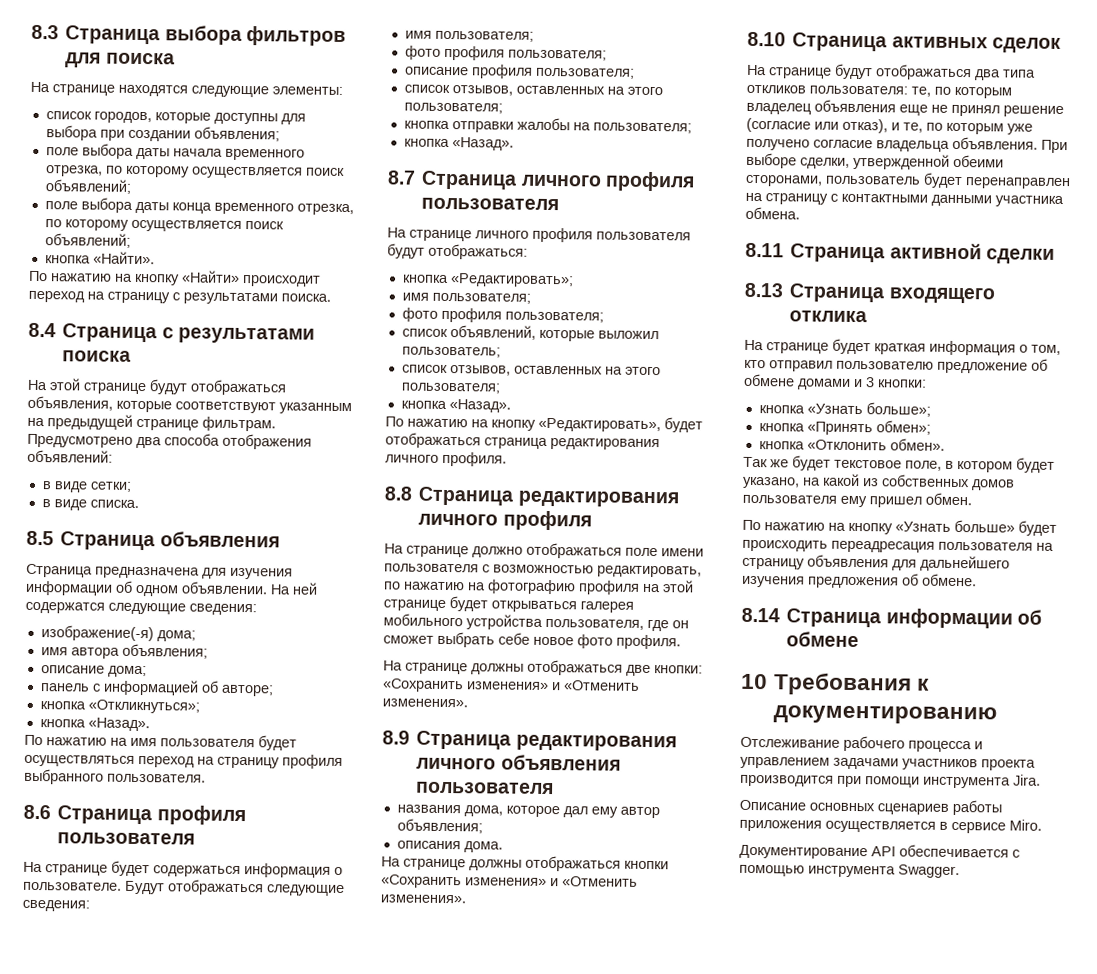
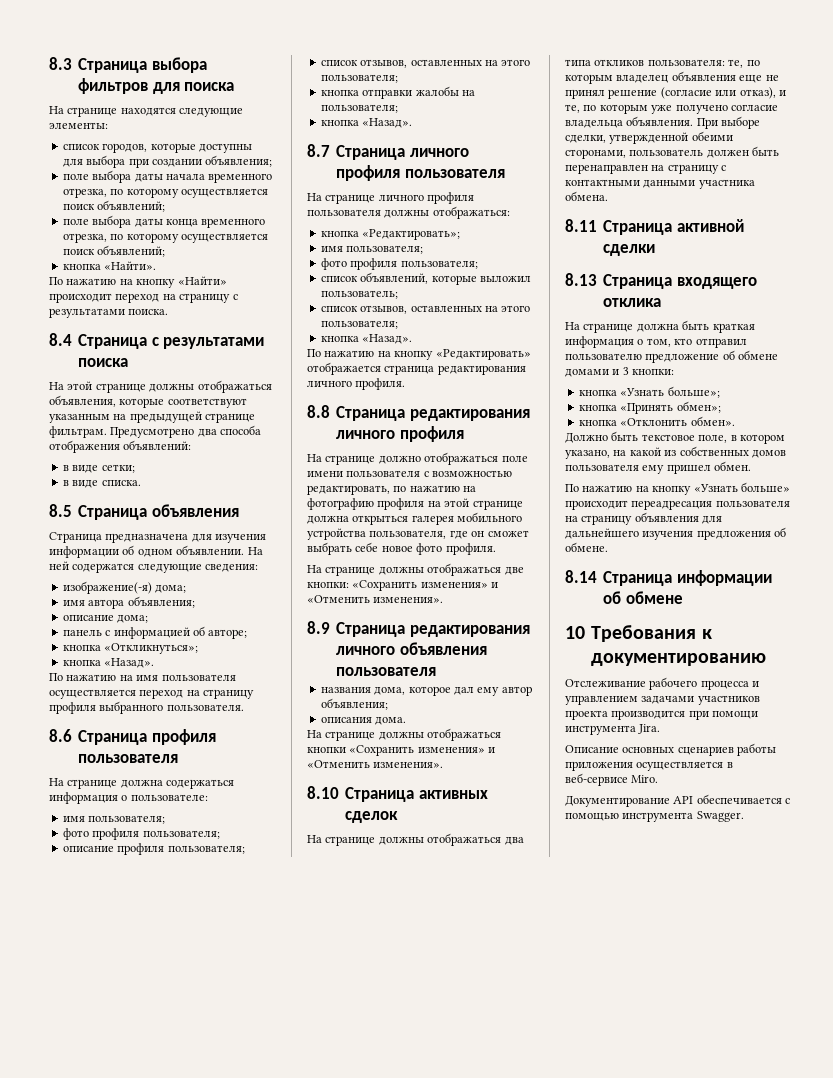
[149,379,188,395] будут -> [149,384,195,392] должны
[258,735,297,751] [24,754,135,767] будет осуществляться -> [49,689,136,699] осуществляется
[111,860,150,877] будет -> [120,780,163,788] должна
[23,879,345,897] [22,899,90,912] пользователе. Будут отображаться следующие сведения: -> [130,794,208,801] пользователе:
[387,243,425,259] будут -> [384,210,430,218] должны
[538,417,703,433] [385,432,481,449] «Редактировать», будет отображаться -> [435,349,531,360] [307,362,381,375] «Редактировать» отображается
[449,596,577,613] будет открываться -> [307,515,409,525] должна открыться
[835,63,873,80] будут -> [378,837,424,845] должны
[923,172,963,189] будет -> [706,146,780,158] должен быть
[832,338,871,355] будет -> [636,320,710,332] должна быть
[743,455,831,471] Так же будет -> [565,431,639,443] Должно быть
[1016,457,1055,473] будет -> (785, 439) none
[1018,520,1057,536] [742,539,828,552] будет происходить -> [565,500,628,510] происходит
[951,821,1006,834] сервисе -> [565,773,628,786] веб-сервисе

